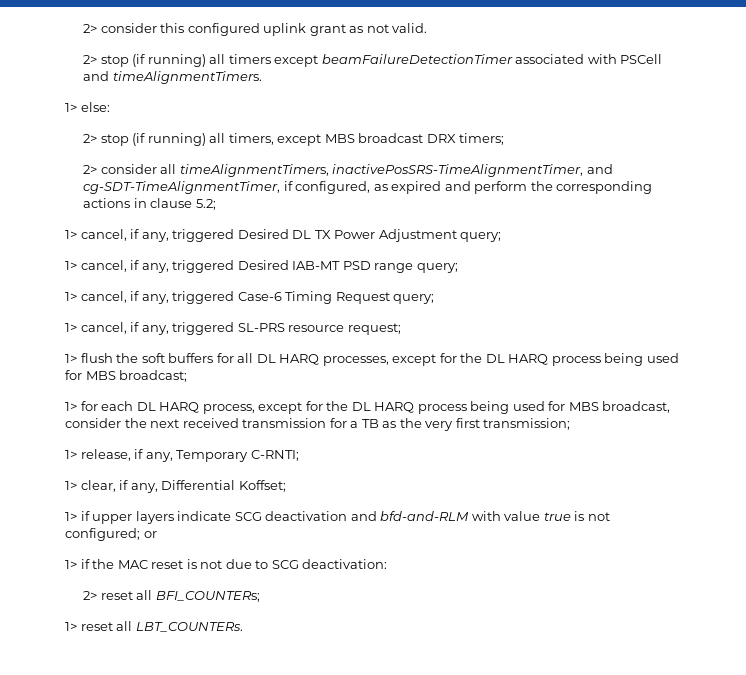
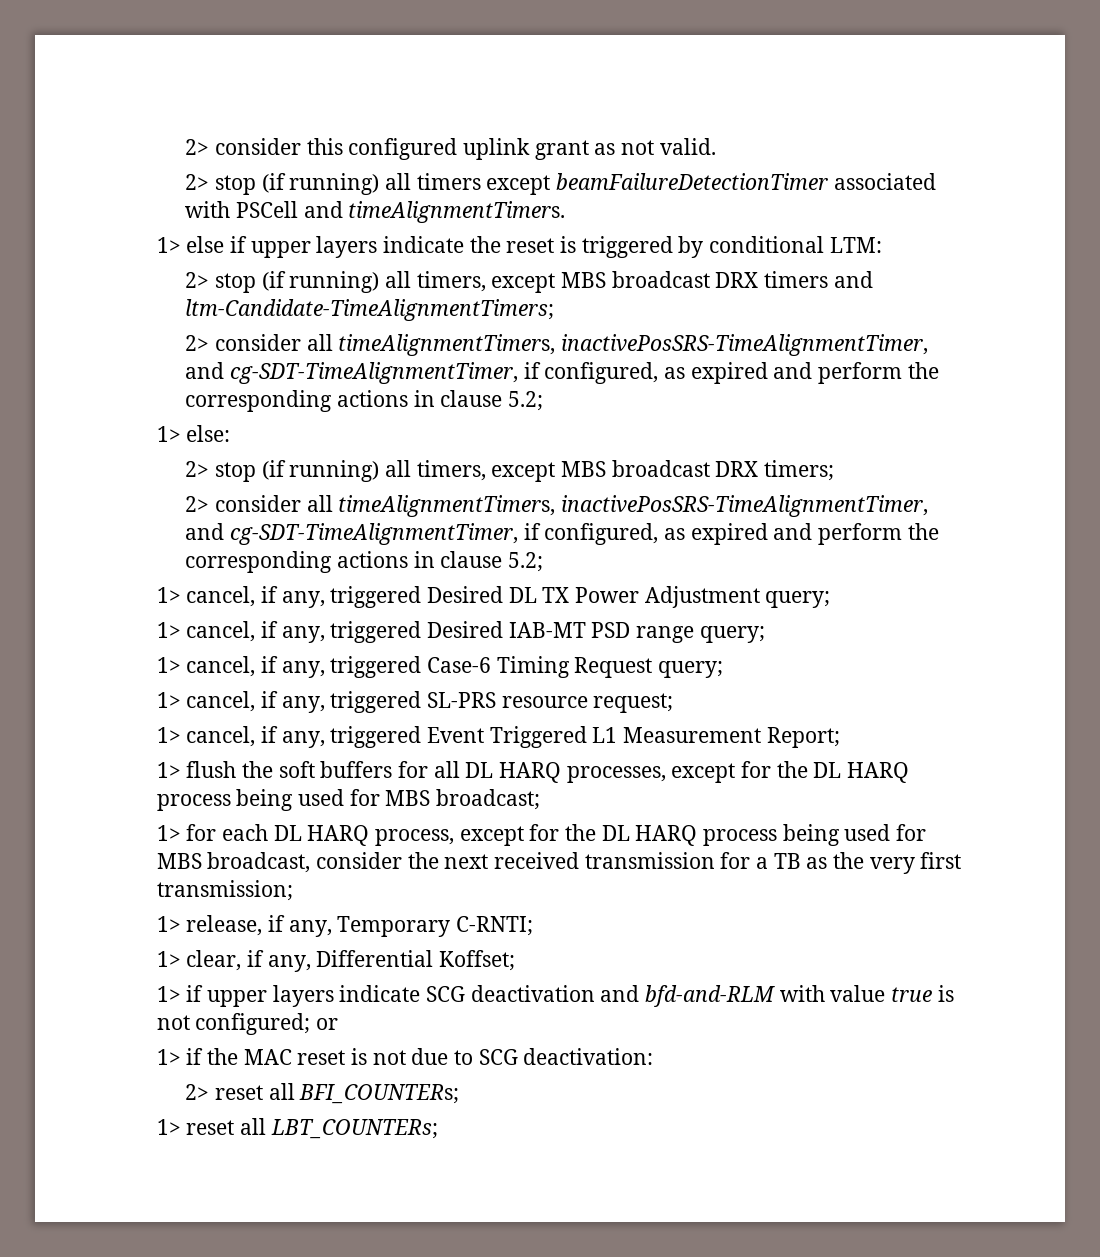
(262, 77) none -> [156,236,882,258] [185,271,873,293] [185,299,555,321] [185,334,928,356] [185,362,939,384] [185,390,543,412] // 1> else if upper layers indicate the reset is triggered by conditional LTM: // 2> stop (if running) all timers, except MBS broadcast DRX timers and ltm-Candidate-TimeAlignmentTimers; // 2> consider all timeAlignmentTimers, inactivePosSRS-TimeAlignmentTimer, and cg-SDT-TimeAlignmentTimer, if configured, as expired and perform the corresponding actions in clause 5.2;
(401, 329) none -> [156,726,840,748] // 1> cancel, if any, triggered Event Triggered L1 Measurement Report;
[135,622,243,632] LBT_COUNTERs. -> [270,1119,438,1139] LBT_COUNTERs;

